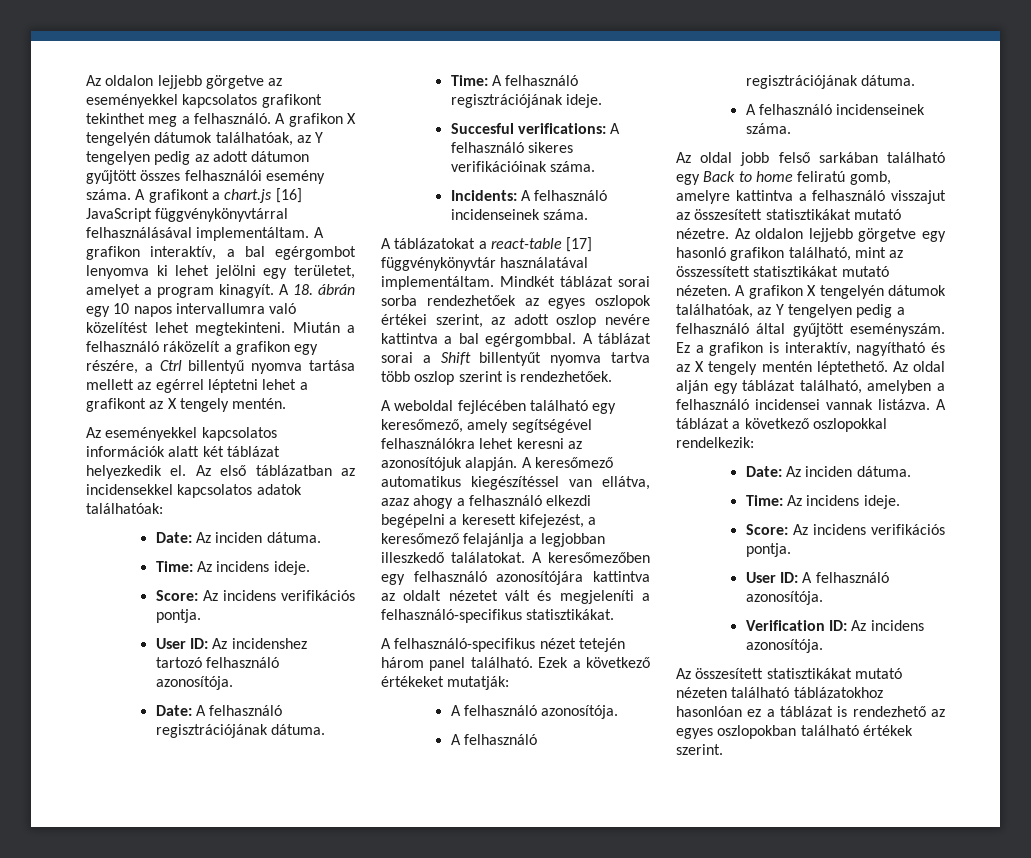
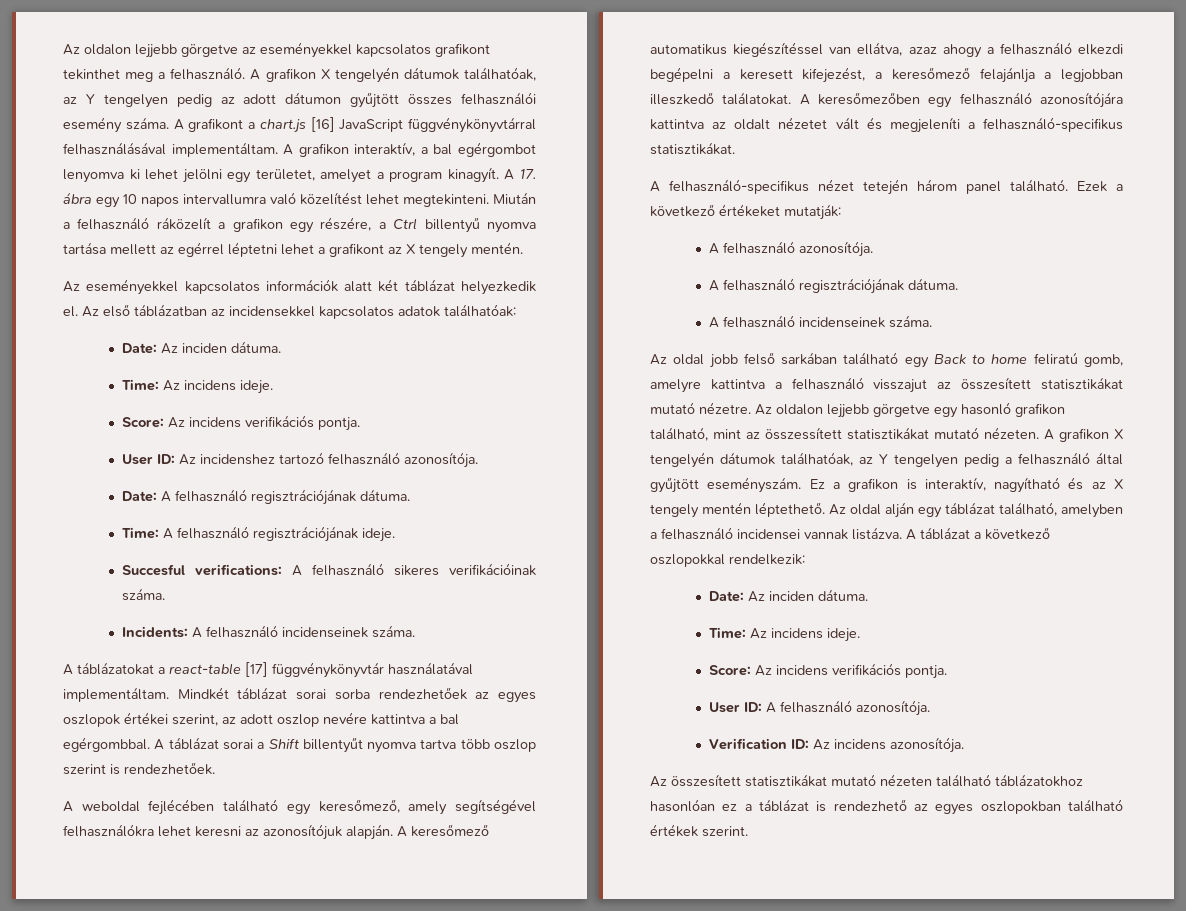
[293,284,355,295] 18. ábrán -> [520,169,536,179] [63,192,92,204] 17. ábra

